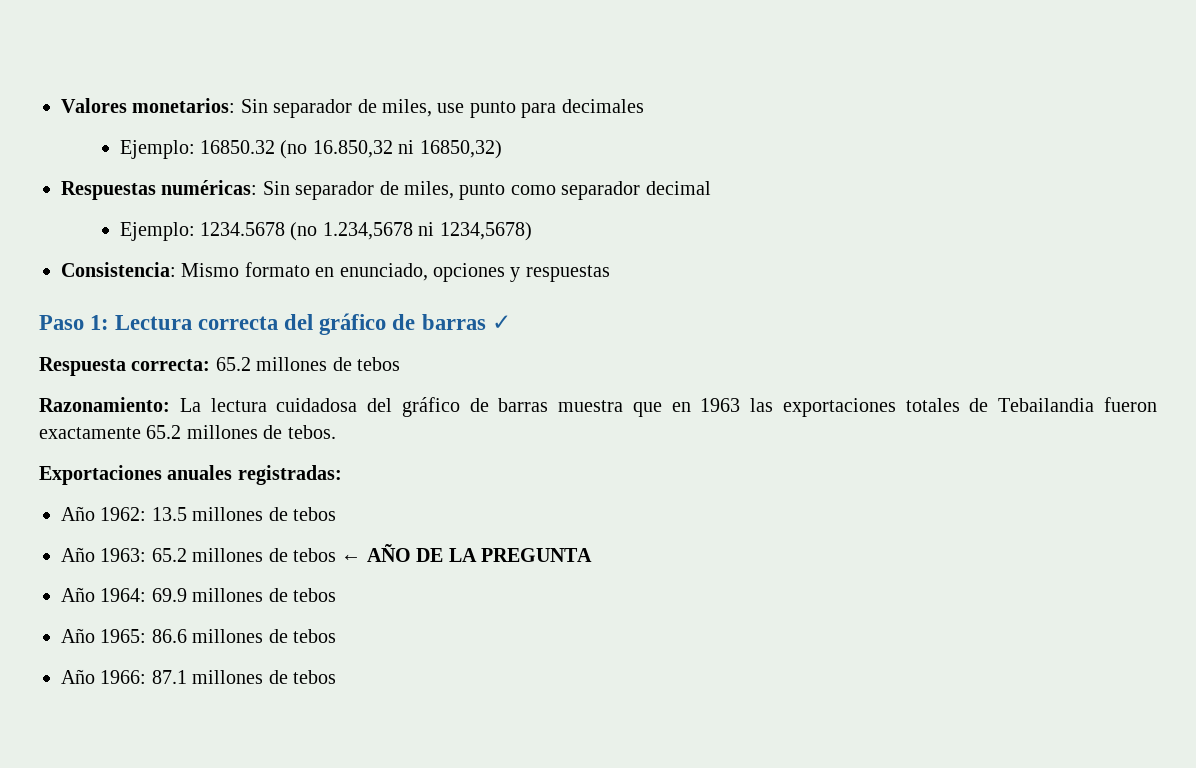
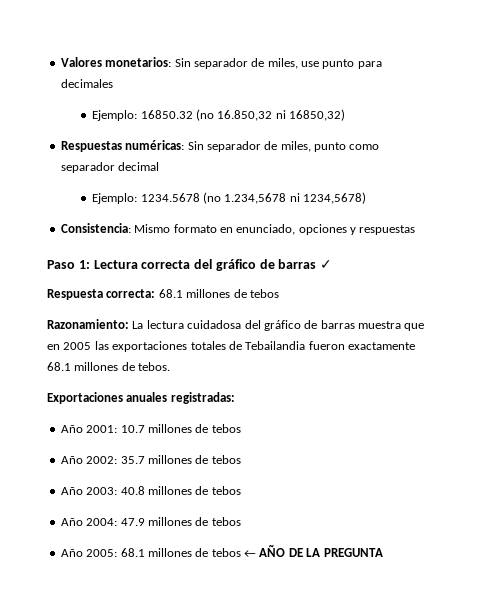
[215,357,251,371] 65.2 -> [158,289,183,298] 68.1
[700,398,741,412] 1963 -> [63,342,92,350] 2005
[146,425,182,439] 65.2 -> [47,362,71,371] 68.1
[100,507,336,521] [61,547,187,562] 1962: 13.5 millones de tebos // Año 1963: 65.2 -> [86,424,241,433] [60,455,241,464] [60,486,241,495] [60,517,241,526] [60,548,145,557] 2001: 10.7 millones de tebos // Año 2002: 35.7 millones de tebos // Año 2003: 40.8 millones de tebos // Año 2004: 47.9 millones de tebos // Año 2005: 68.1
[61,587,336,602] [61,628,336,643] [61,669,336,684] // Año 1964: 69.9 millones de tebos // Año 1965: 86.6 millones de tebos // Año 1966: 87.1 millones de tebos -> (383, 552) none

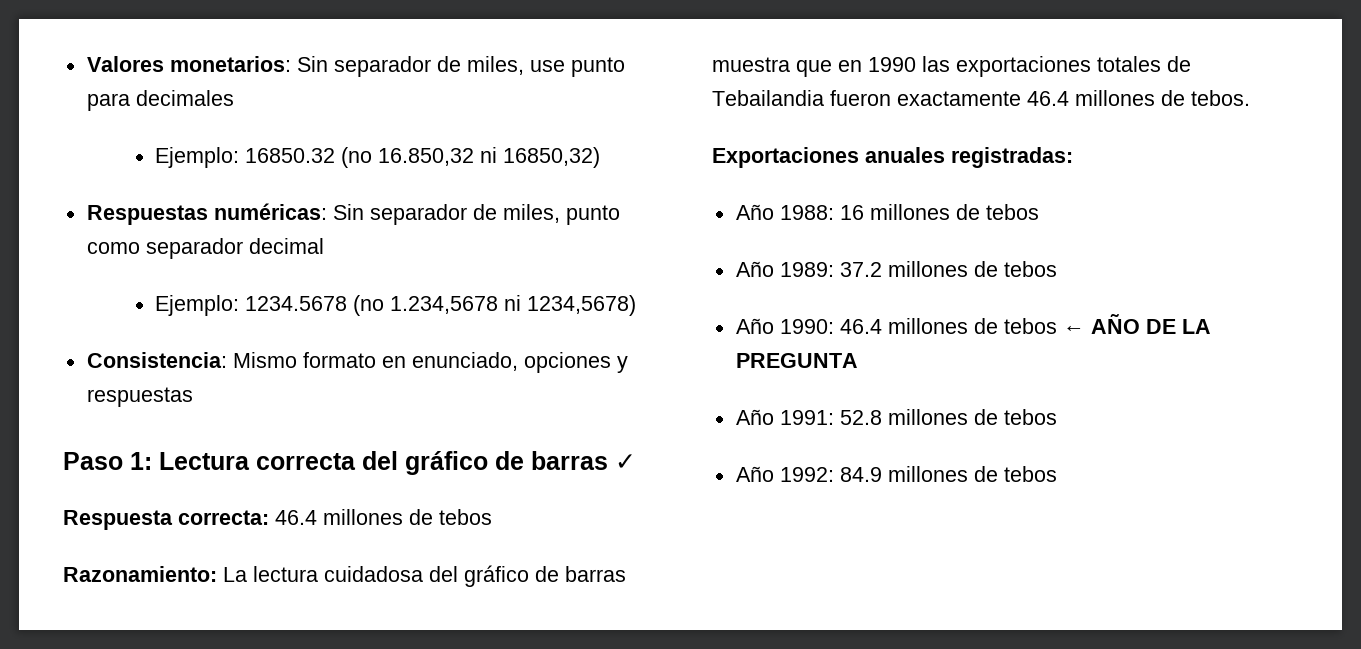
[158,289,183,298] 68.1 -> [275,510,317,525] 46.4
[63,342,92,350] 2005 -> [868,57,916,72] 1990
[47,362,71,371] 68.1 -> [1027,91,1069,106] 46.4
[86,424,241,433] [60,455,241,464] [60,486,241,495] [60,517,241,526] [60,548,145,557] 2001: 10.7 millones de tebos // Año 2002: 35.7 millones de tebos // Año 2003: 40.8 millones de tebos // Año 2004: 47.9 millones de tebos // Año 2005: 68.1 -> [779,204,1039,220] [735,261,1057,277] [735,318,882,334] 1988: 16 millones de tebos // Año 1989: 37.2 millones de tebos // Año 1990: 46.4
(383, 552) none -> [735,409,1057,425] [735,466,1057,482] // Año 1991: 52.8 millones de tebos // Año 1992: 84.9 millones de tebos

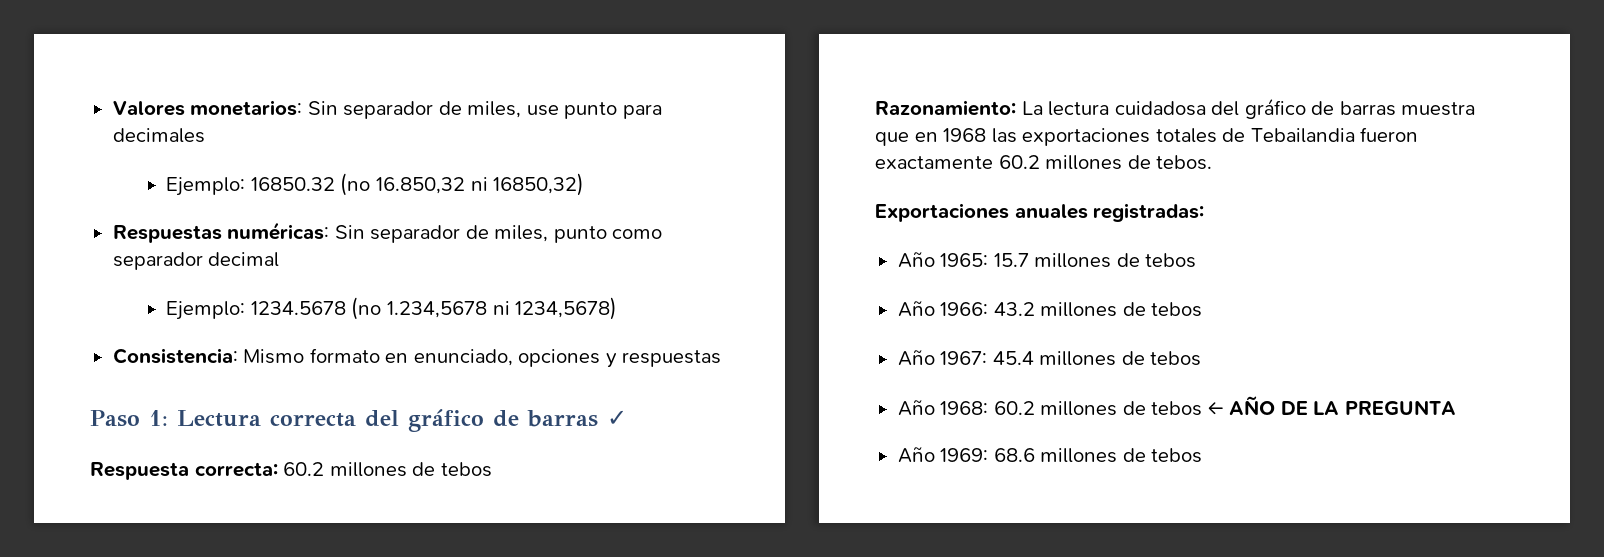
[275,510,317,525] 46.4 -> [283,462,325,476] 60.2
[868,57,916,72] 1990 -> [943,128,987,142] 1968
[1027,91,1069,106] 46.4 -> [998,155,1040,169] 60.2
[779,204,1039,220] [735,261,1057,277] [735,318,882,334] 1988: 16 millones de tebos // Año 1989: 37.2 millones de tebos // Año 1990: 46.4 -> [940,253,1197,268] [897,301,1203,317] [897,350,1202,366] [897,400,1035,416] 1965: 15.7 millones de tebos // Año 1966: 43.2 millones de tebos // Año 1967: 45.4 millones de tebos // Año 1968: 60.2
[779,409,1057,425] [735,466,1057,482] 1991: 52.8 millones de tebos // Año 1992: 84.9 millones de tebos -> [940,448,1203,463] 1969: 68.6 millones de tebos

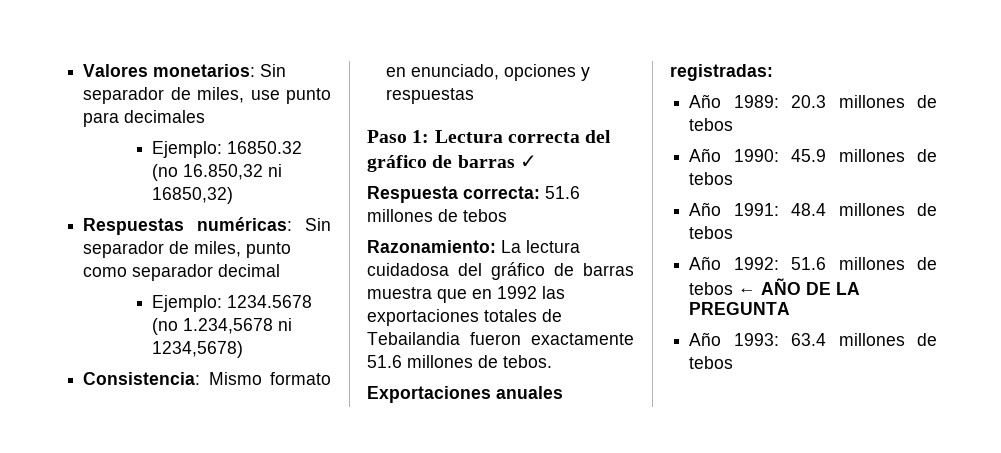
[283,462,325,476] 60.2 -> [545,186,580,199] 51.6
[943,128,987,142] 1968 -> [497,286,537,299] 1992
[998,155,1040,169] 60.2 -> [367,355,402,368] 51.6
[940,253,1197,268] [897,301,1203,317] [897,350,1202,366] [897,400,1035,416] 1965: 15.7 millones de tebos // Año 1966: 43.2 millones de tebos // Año 1967: 45.4 millones de tebos // Año 1968: 60.2 -> [733,95,937,108] [689,118,734,131] [689,148,937,162] [689,172,734,185] [689,202,937,216] [689,226,734,239] [689,256,827,270] 1989: 20.3 millones de tebos // Año 1990: 45.9 millones de tebos // Año 1991: 48.4 millones de tebos // Año 1992: 51.6
[940,448,1035,462] 1969: 68.6 -> [733,333,827,346] 1993: 63.4

